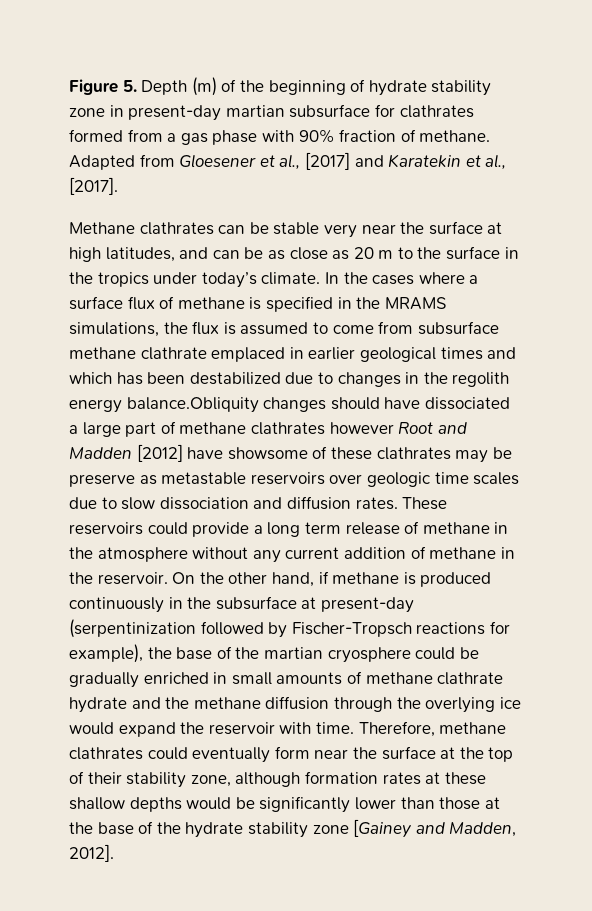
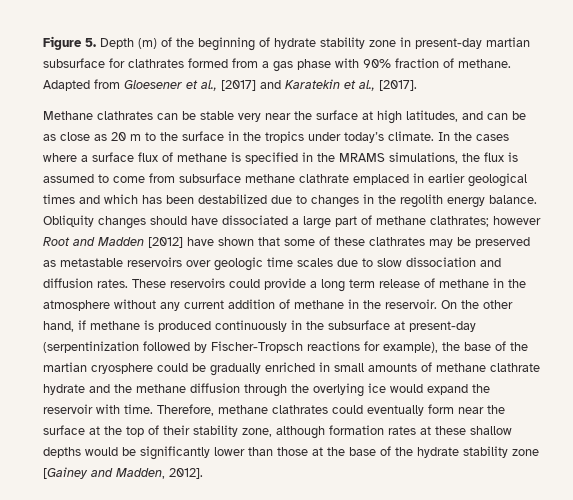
[126,397,259,413] balance.Obliquity -> [489,195,537,204] [43,215,94,227] balance. Obliquity
[250,422,325,435] clathrates -> [430,216,489,227] clathrates;
[227,447,308,460] showsome -> [218,237,315,246] shown that some
[69,474,135,487] preserve -> [475,237,530,248] preserved

